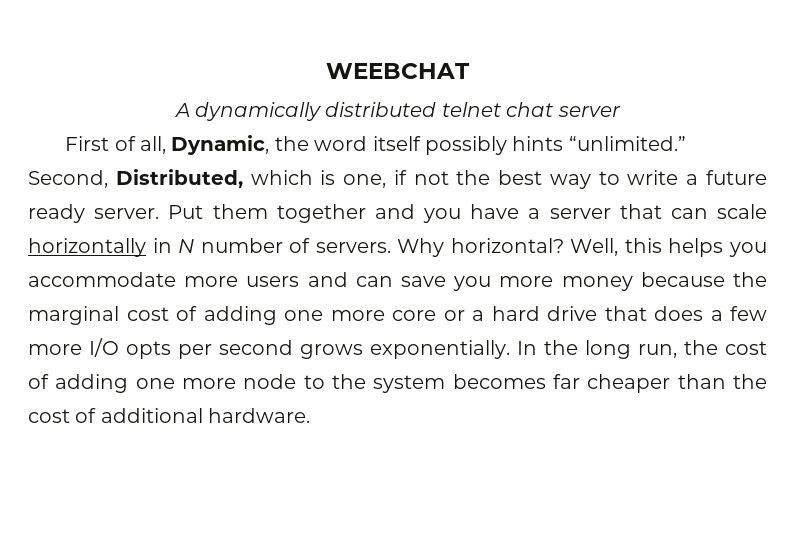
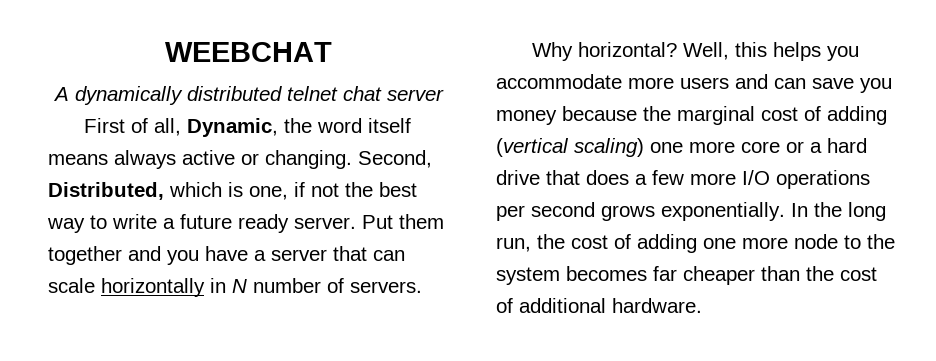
[424,136,686,155] possibly hints “unlimited.” -> [48,150,352,169] means always active or changing.
(391, 247) none -> (422, 287) //
[499,276,554,287] more -> (892, 85) none
(277, 315) none -> [496,138,644,157] (vertical scaling)
[126,341,171,359] opts -> [776,170,870,189] operations

